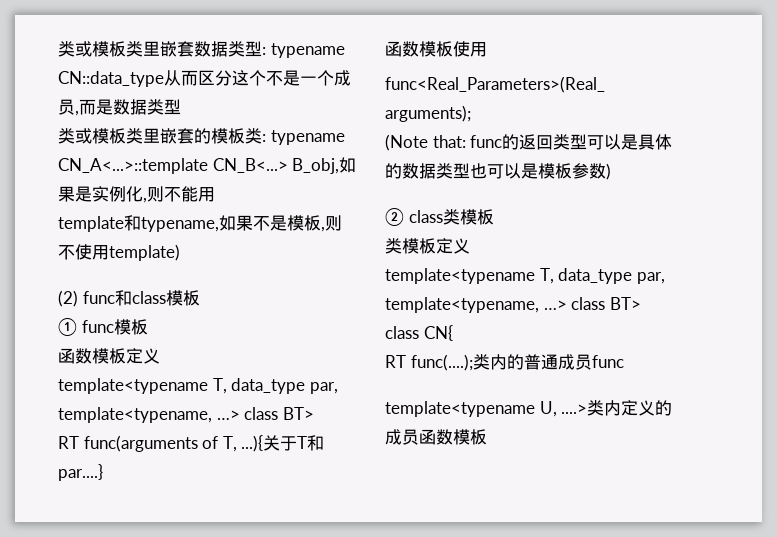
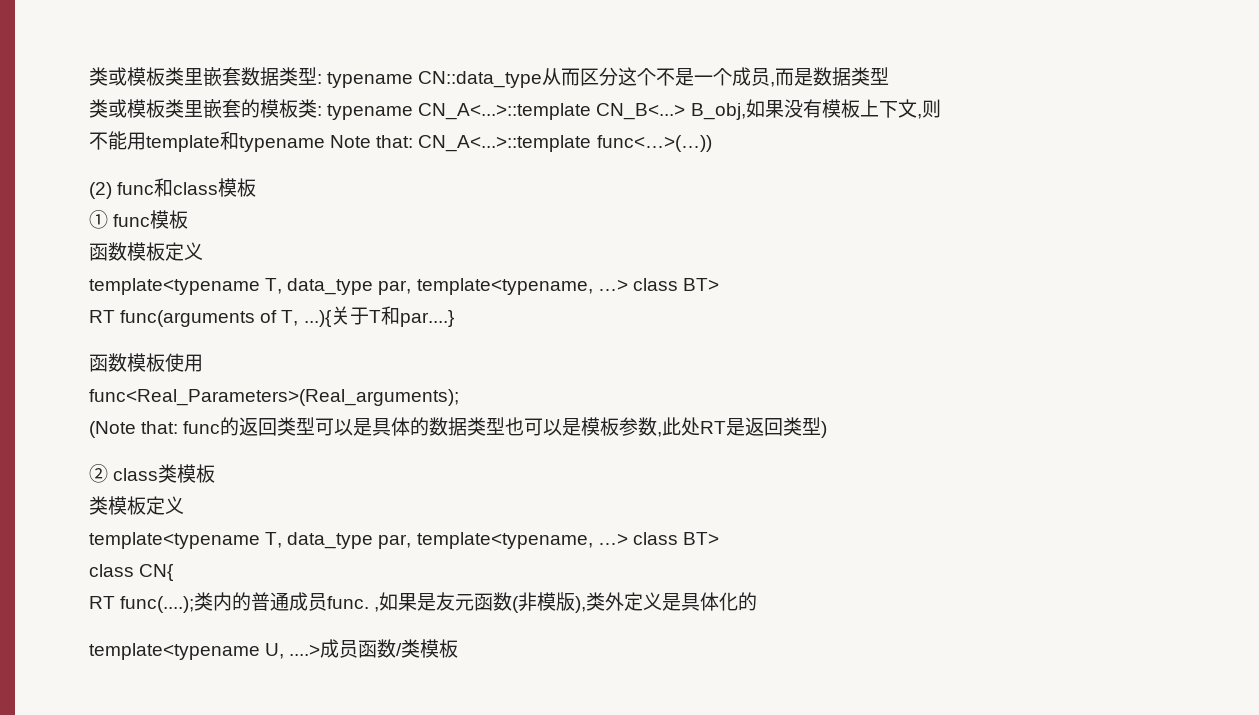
[75,186,164,203] 是实例化,则 -> [783,99,941,119] 没有模板上下文,则 //
[58,215,342,232] [58,244,180,261] // template和typename,如果不是模板,则不使用template) -> [146,131,712,152] template和typename Note that: CN_A<...>::template func<…>(…))
(606, 171) none -> [657,417,822,437] ,此处RT是返回类型
[591,355,624,368] func -> [327,592,758,613] func. ,如果是友元函数(非模版),类外定义是具体化的
[587,400,673,416] 类内定义的 -> (321, 650) none
(453, 437) none -> [396,639,421,658] /类

